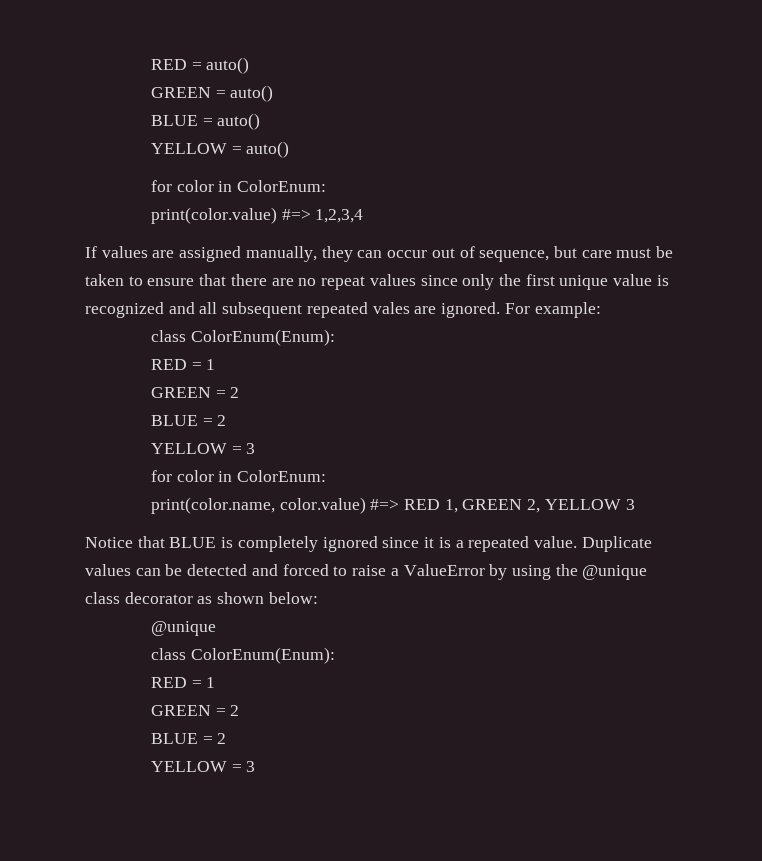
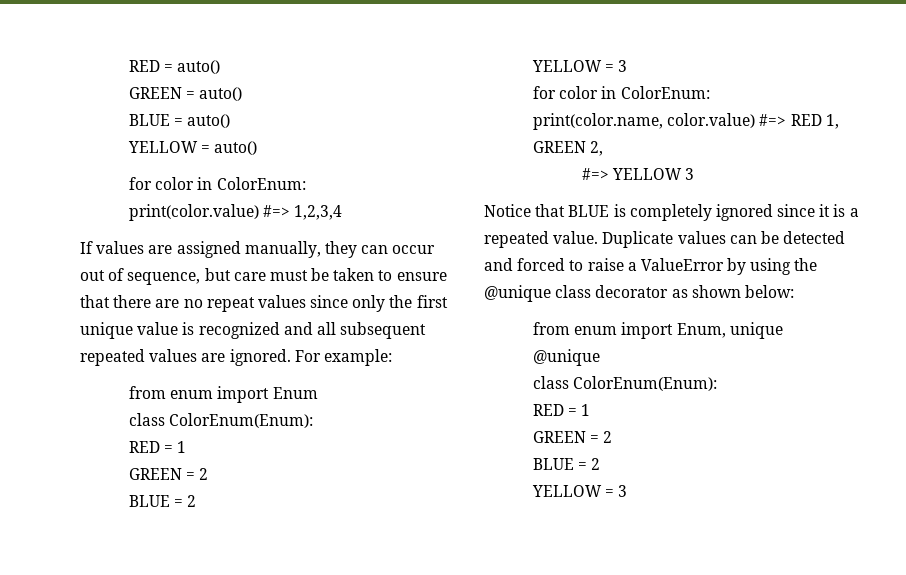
[372,302,410,314] vales -> [149,349,198,362] values
(601, 310) none -> [128,386,318,403] // from enum import Enum
(541, 506) none -> [581,168,609,180] // #=>
(318, 598) none -> [532,322,783,339] // from enum import Enum, unique

